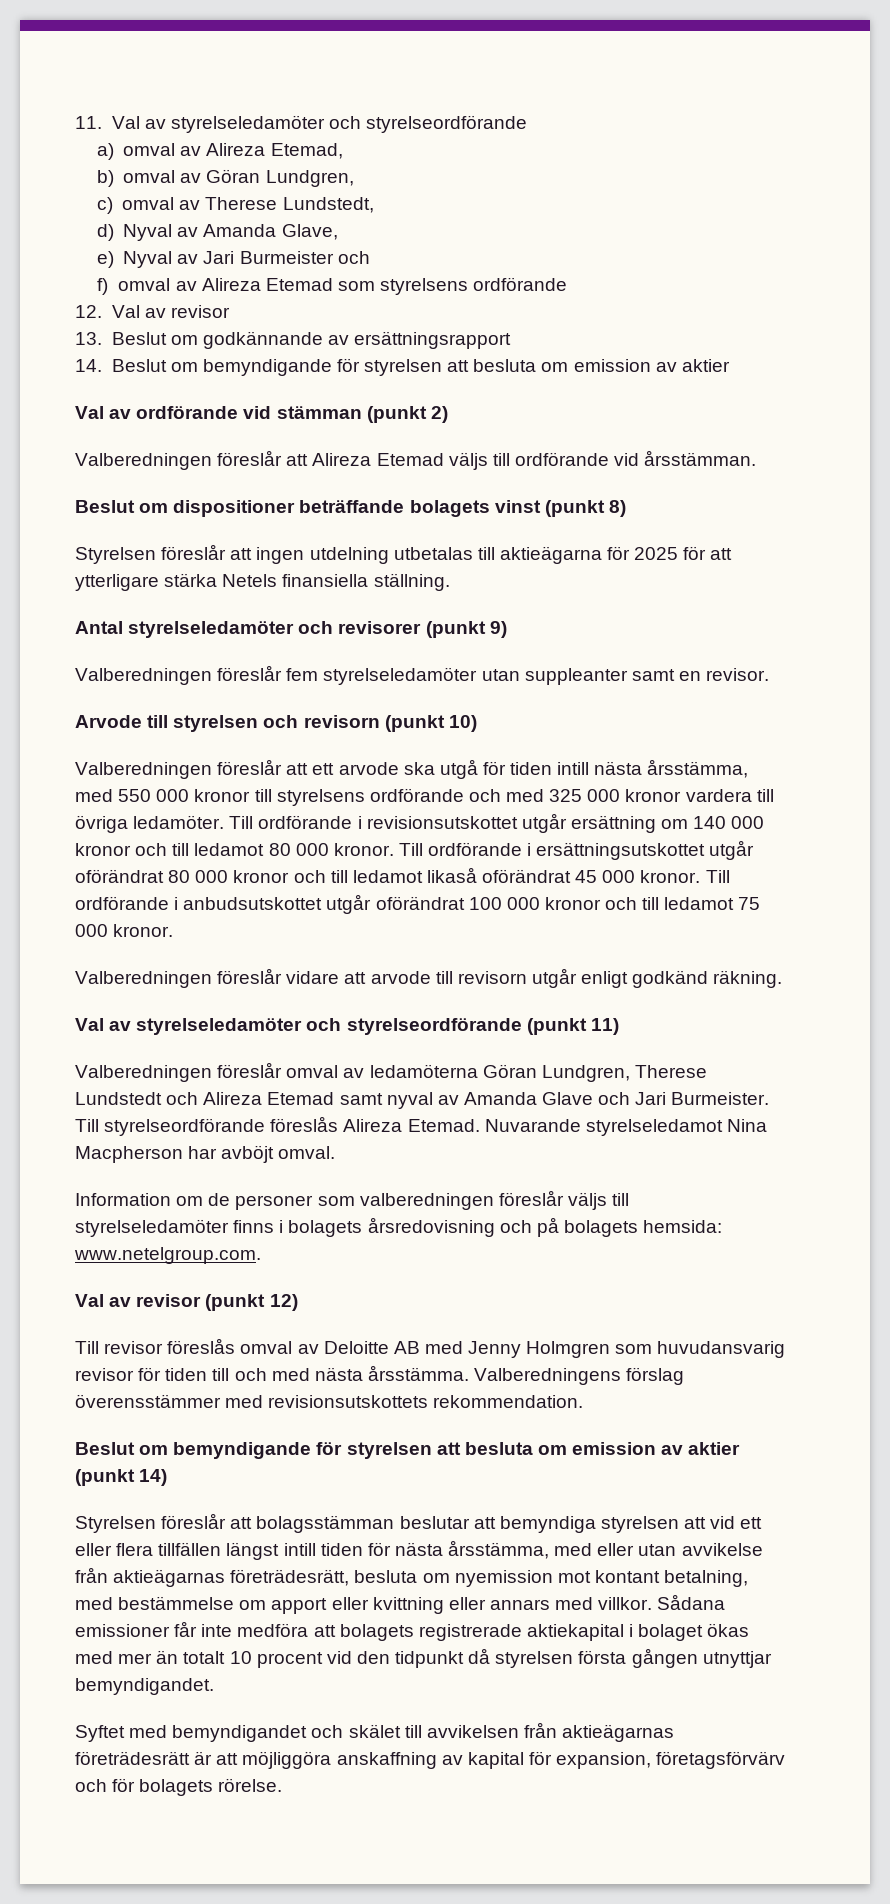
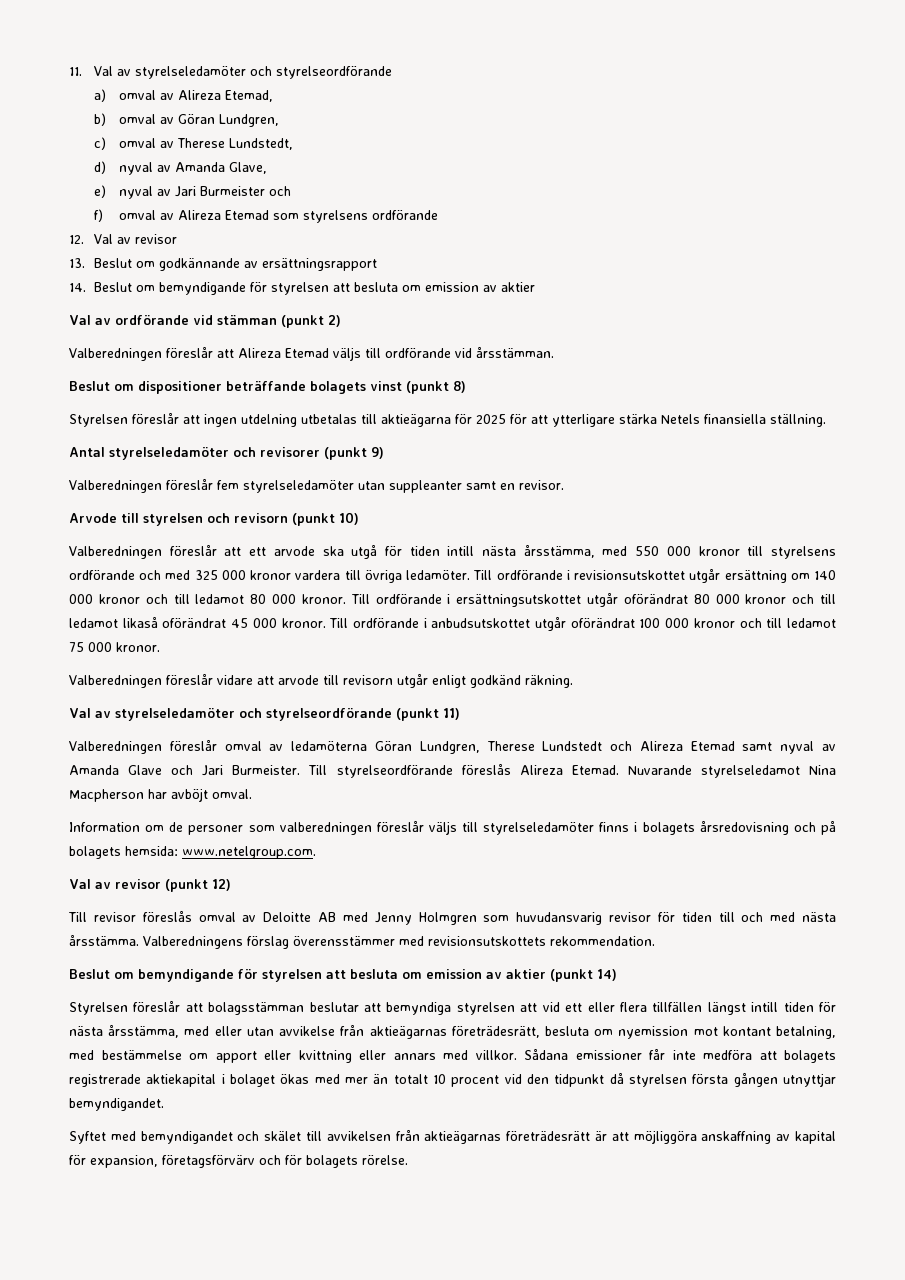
[123,224,173,241] Nyval -> [118,162,153,175] nyval
[123,251,173,268] Nyval -> [118,186,153,199] nyval

